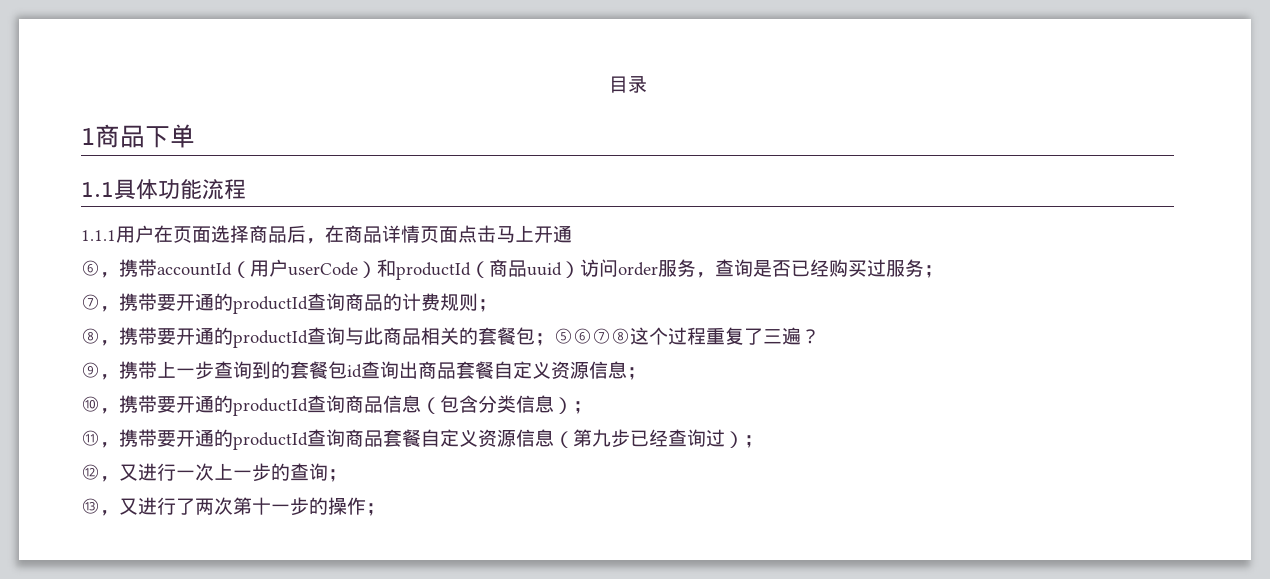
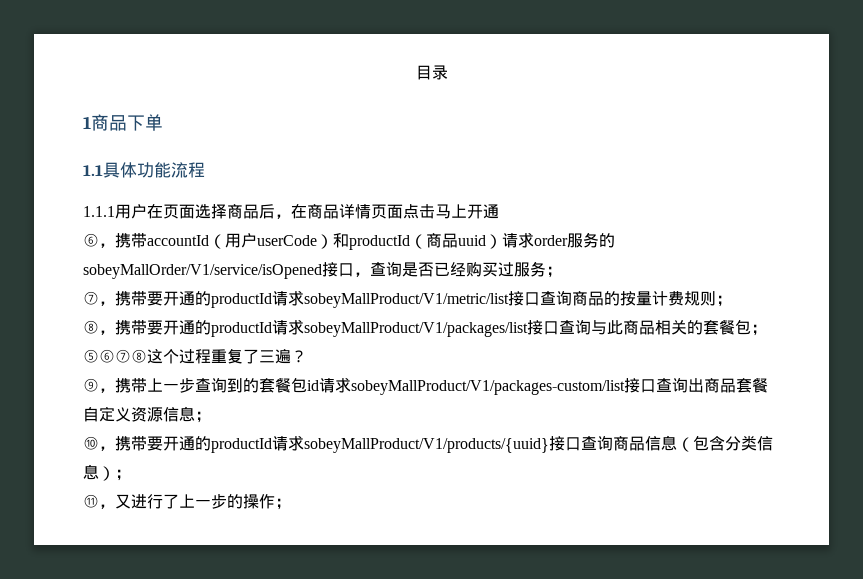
[580,259,618,277] 访问 -> [502,232,534,248] 请求
(696, 268) none -> [599,233,615,248] [83,262,354,279] 的sobeyMallOrder/V1/service/isOpened接口
(308, 305) none -> [272,290,540,308] 请求sobeyMallProduct/V1/metric/list接口
(402, 302) none -> [620,291,652,306] 按量
(308, 339) none -> [272,319,559,337] 请求sobeyMallProduct/V1/packages/list接口
(362, 371) none -> [319,377,656,395] 请求sobeyMallProduct/V1/packages-custom/list接口
(308, 407) none -> [272,435,581,453] 请求sobeyMallProduct/V1/products/{uuid}接口
[119,429,763,450] [81,463,347,482] [81,497,271,516] 携带要开通的productId查询商品套餐自定义资源信息（第九步已经查询过）； // ⑫，又进行一次上一步的查询； // ⑬，又进行了两次第十 -> [115,494,195,509] 又进行了上

